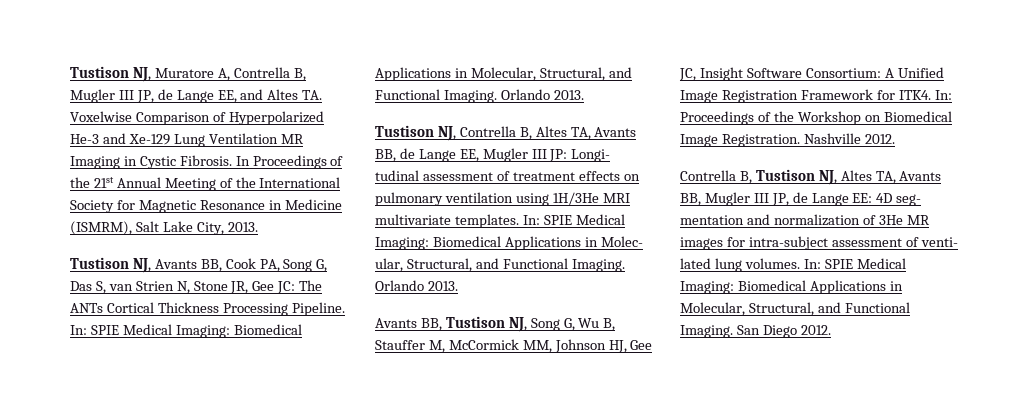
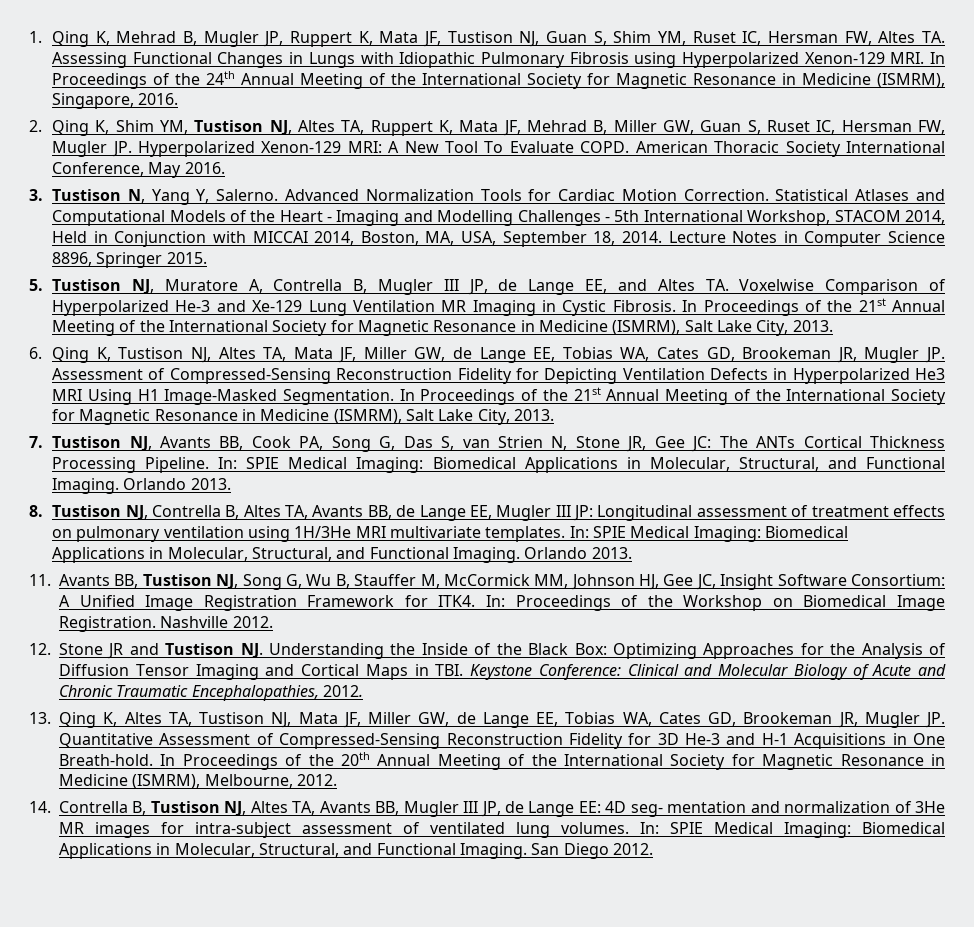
(70, 72) none -> [29,31,945,47] [52,52,946,68] [52,71,946,89] [52,93,179,109] [29,120,945,136] [52,141,945,157] [52,162,225,178] [29,189,946,205] [52,210,946,226] [52,231,945,247] [52,252,207,268] [29,279,43,291] 1. Qing K, Mehrad B, Mugler JP, Ruppert K, Mata JF, Tustison NJ, Guan S, Shim YM, Ruset IC, Hersman FW, Altes TA. Assessing Functional Changes in Lungs with Idiopathic Pulmonary Fibrosis using Hyperpolarized Xenon-129 MRI. In Proceedings of the 24th Annual Meeting of the International Society for Magnetic Resonance in Medicine (ISMRM), Singapore, 2016. // 2. Qing K, Shim YM, Tustison NJ, Altes TA, Ruppert K, Mata JF, Mehrad B, Miller GW, Guan S, Ruset IC, Hersman FW, Mugler JP. Hyperpolarized Xenon-129 MRI: A New Tool To Evaluate COPD. American Thoracic Society International Conference, May 2016. // 3. Tustison N, Yang Y, Salerno. Advanced Normalization Tools for Cardiac Motion Correction. Statistical Atlases and Computational Models of the Heart - Imaging and Modelling Challenges - 5th International Workshop, STACOM 2014, Held in Conjunction with MICCAI 2014, Boston, MA, USA, September 18, 2014. Lecture Notes in Computer Science 8896, Springer 2015. // 5.
(258, 227) none -> [29,347,946,363] [52,368,946,384] [52,387,947,405] [52,409,554,425] [29,436,43,448] 6. Qing K, Tustison NJ, Altes TA, Mata JF, Miller GW, de Lange EE, Tobias WA, Cates GD, Brookeman JR, Mugler JP. Assessment of Compressed-Sensing Reconstruction Fidelity for Depicting Ventilation Defects in Hyperpolarized He3 MRI Using H1 Image-Masked Segmentation. In Proceedings of the 21st Annual Meeting of the International Society for Magnetic Resonance in Medicine (ISMRM), Salt Lake City, 2013. // 7.
(584, 95) none -> [29,505,43,517] 8.
[571,149,611,162] [375,170,419,181] Longi- tudinal -> [597,505,693,521] Longitudinal
[600,236,643,247] [375,258,625,272] [375,280,458,291] Molec- ular, Structural, and Functional Imaging. Orlando 2013. // -> [167,547,632,563] [29,574,51,586] Molecular, Structural, and Functional Imaging. Orlando 2013. // 11.
(895, 139) none -> [29,643,946,659] [59,664,946,680] [59,685,363,701] [29,712,945,728] [59,733,945,749] [59,752,945,770] [59,774,337,789] [29,801,51,813] 12. Stone JR and Tustison NJ. Understanding the Inside of the Black Box: Optimizing Approaches for the Analysis of Diffusion Tensor Imaging and Cortical Maps in TBI. Keystone Conference: Clinical and Molecular Biology of Acute and Chronic Traumatic Encephalopathies, 2012. // 13. Qing K, Altes TA, Tustison NJ, Mata JF, Miller GW, de Lange EE, Tobias WA, Cates GD, Brookeman JR, Mugler JP. Quantitative Assessment of Compressed-Sensing Reconstruction Fidelity for 3D He-3 and H-1 Acquisitions in One Breath-hold. In Proceedings of the 20th Annual Meeting of the International Society for Magnetic Resonance in Medicine (ISMRM), Melbourne, 2012. // 14.
[920,237,958,247] [680,258,711,269] venti- lated -> [430,822,505,834] ventilated

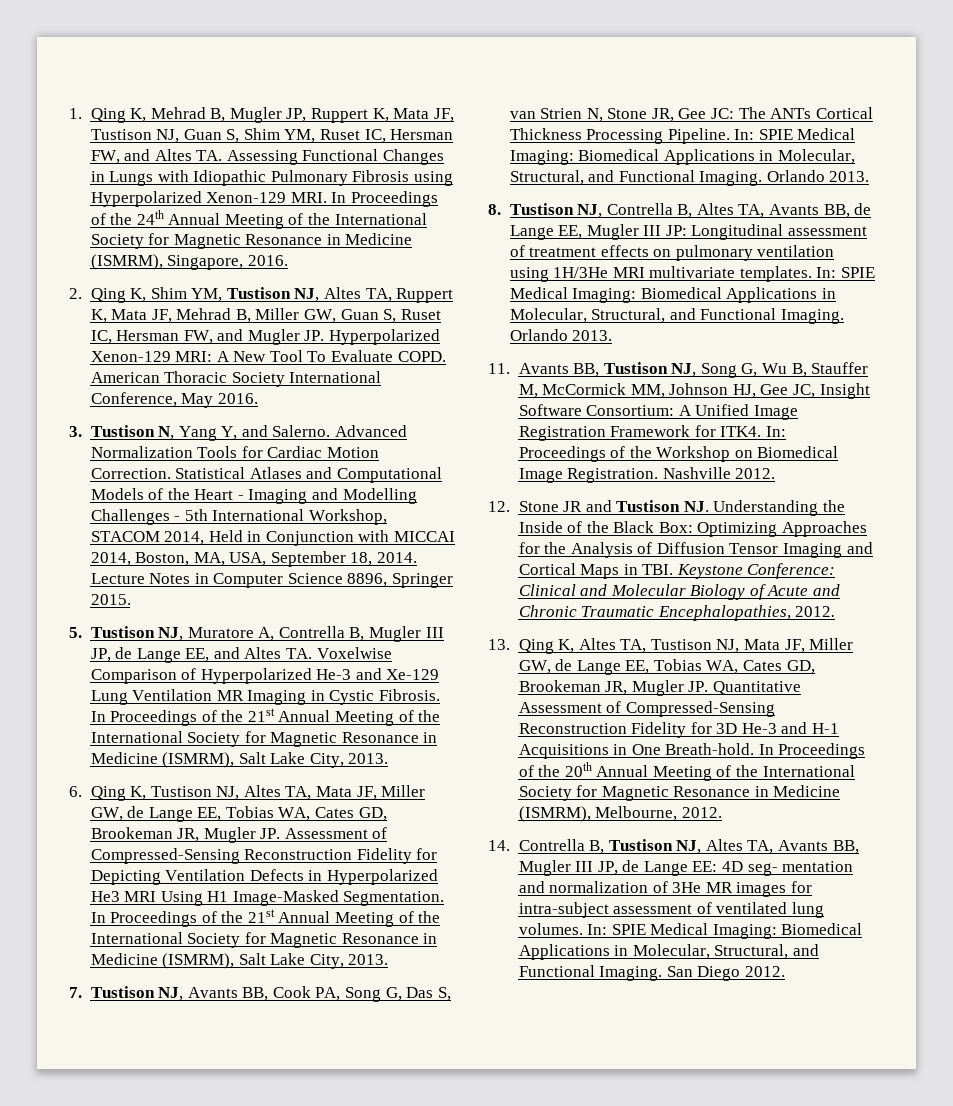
(872, 38) none -> [124,149,151,161] and
(945, 127) none -> [217,329,244,341] and
(210, 196) none -> [241,425,268,437] and

